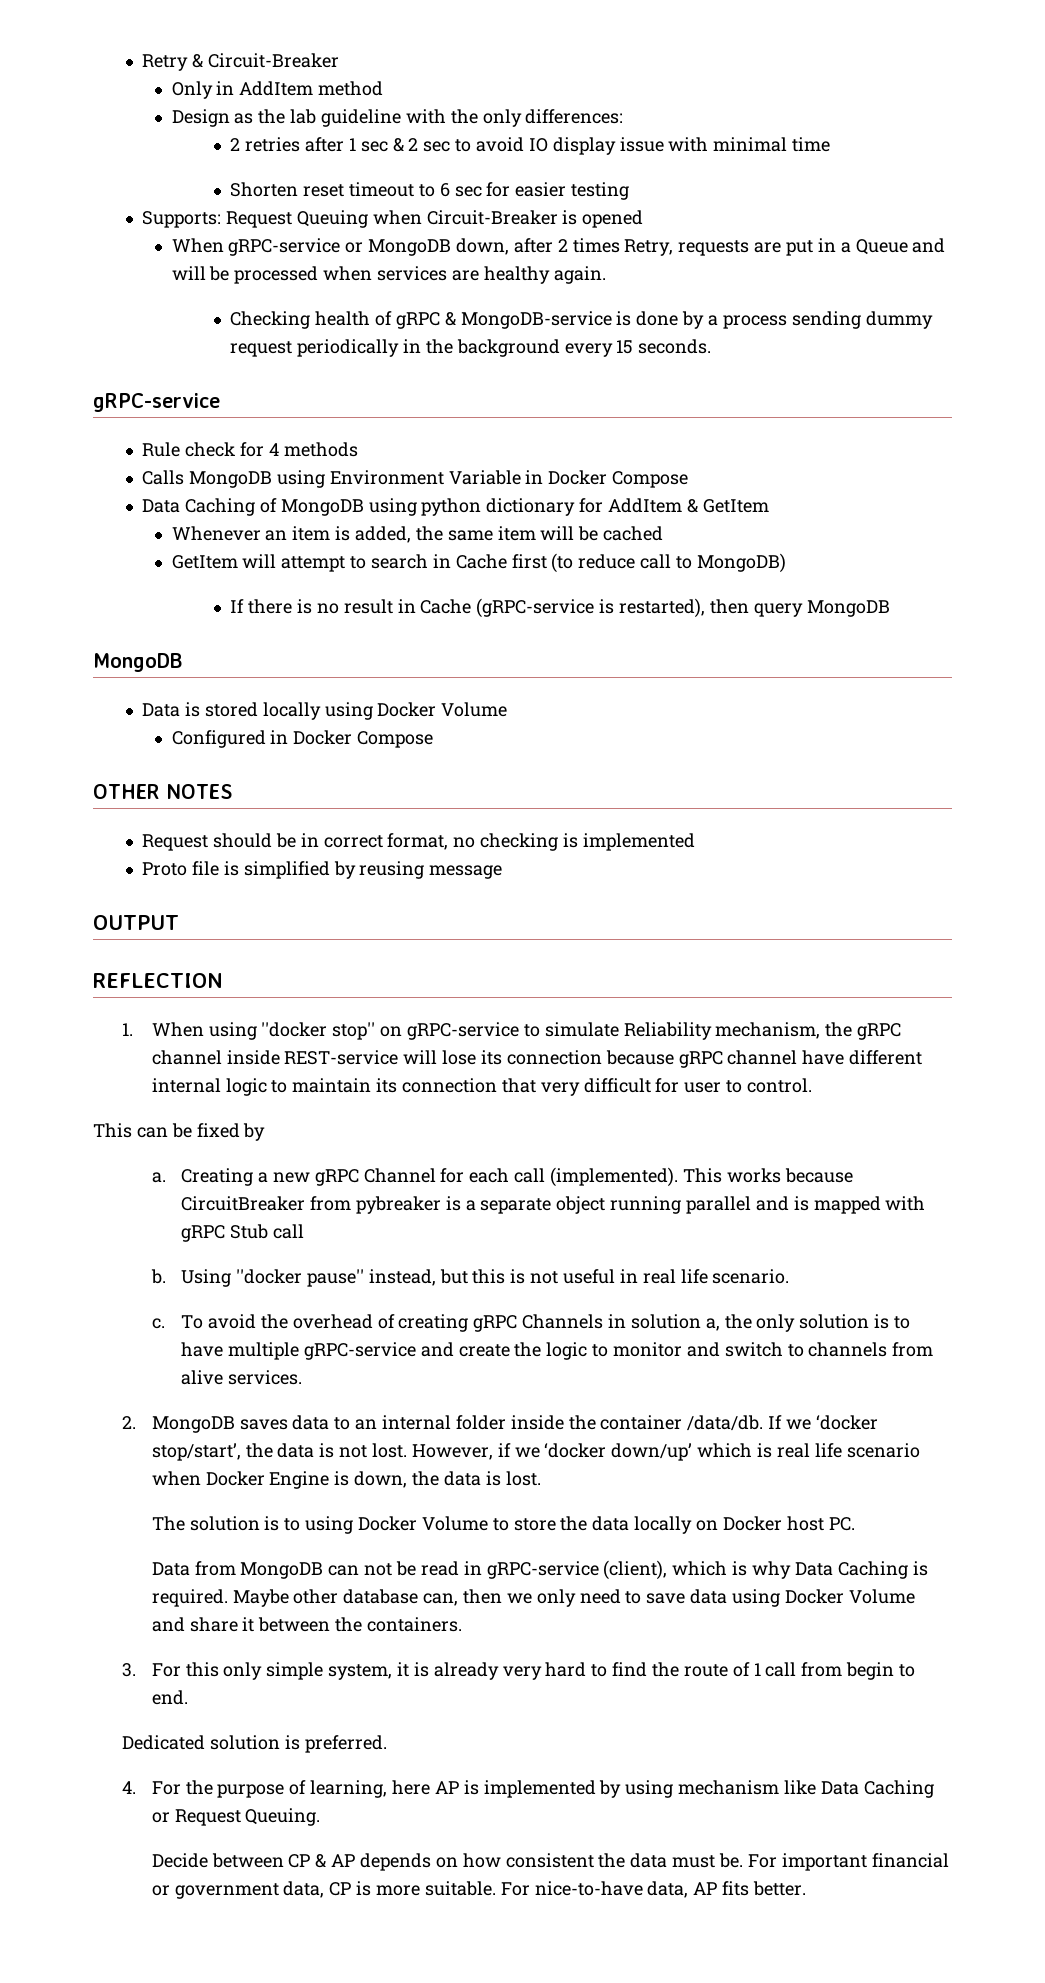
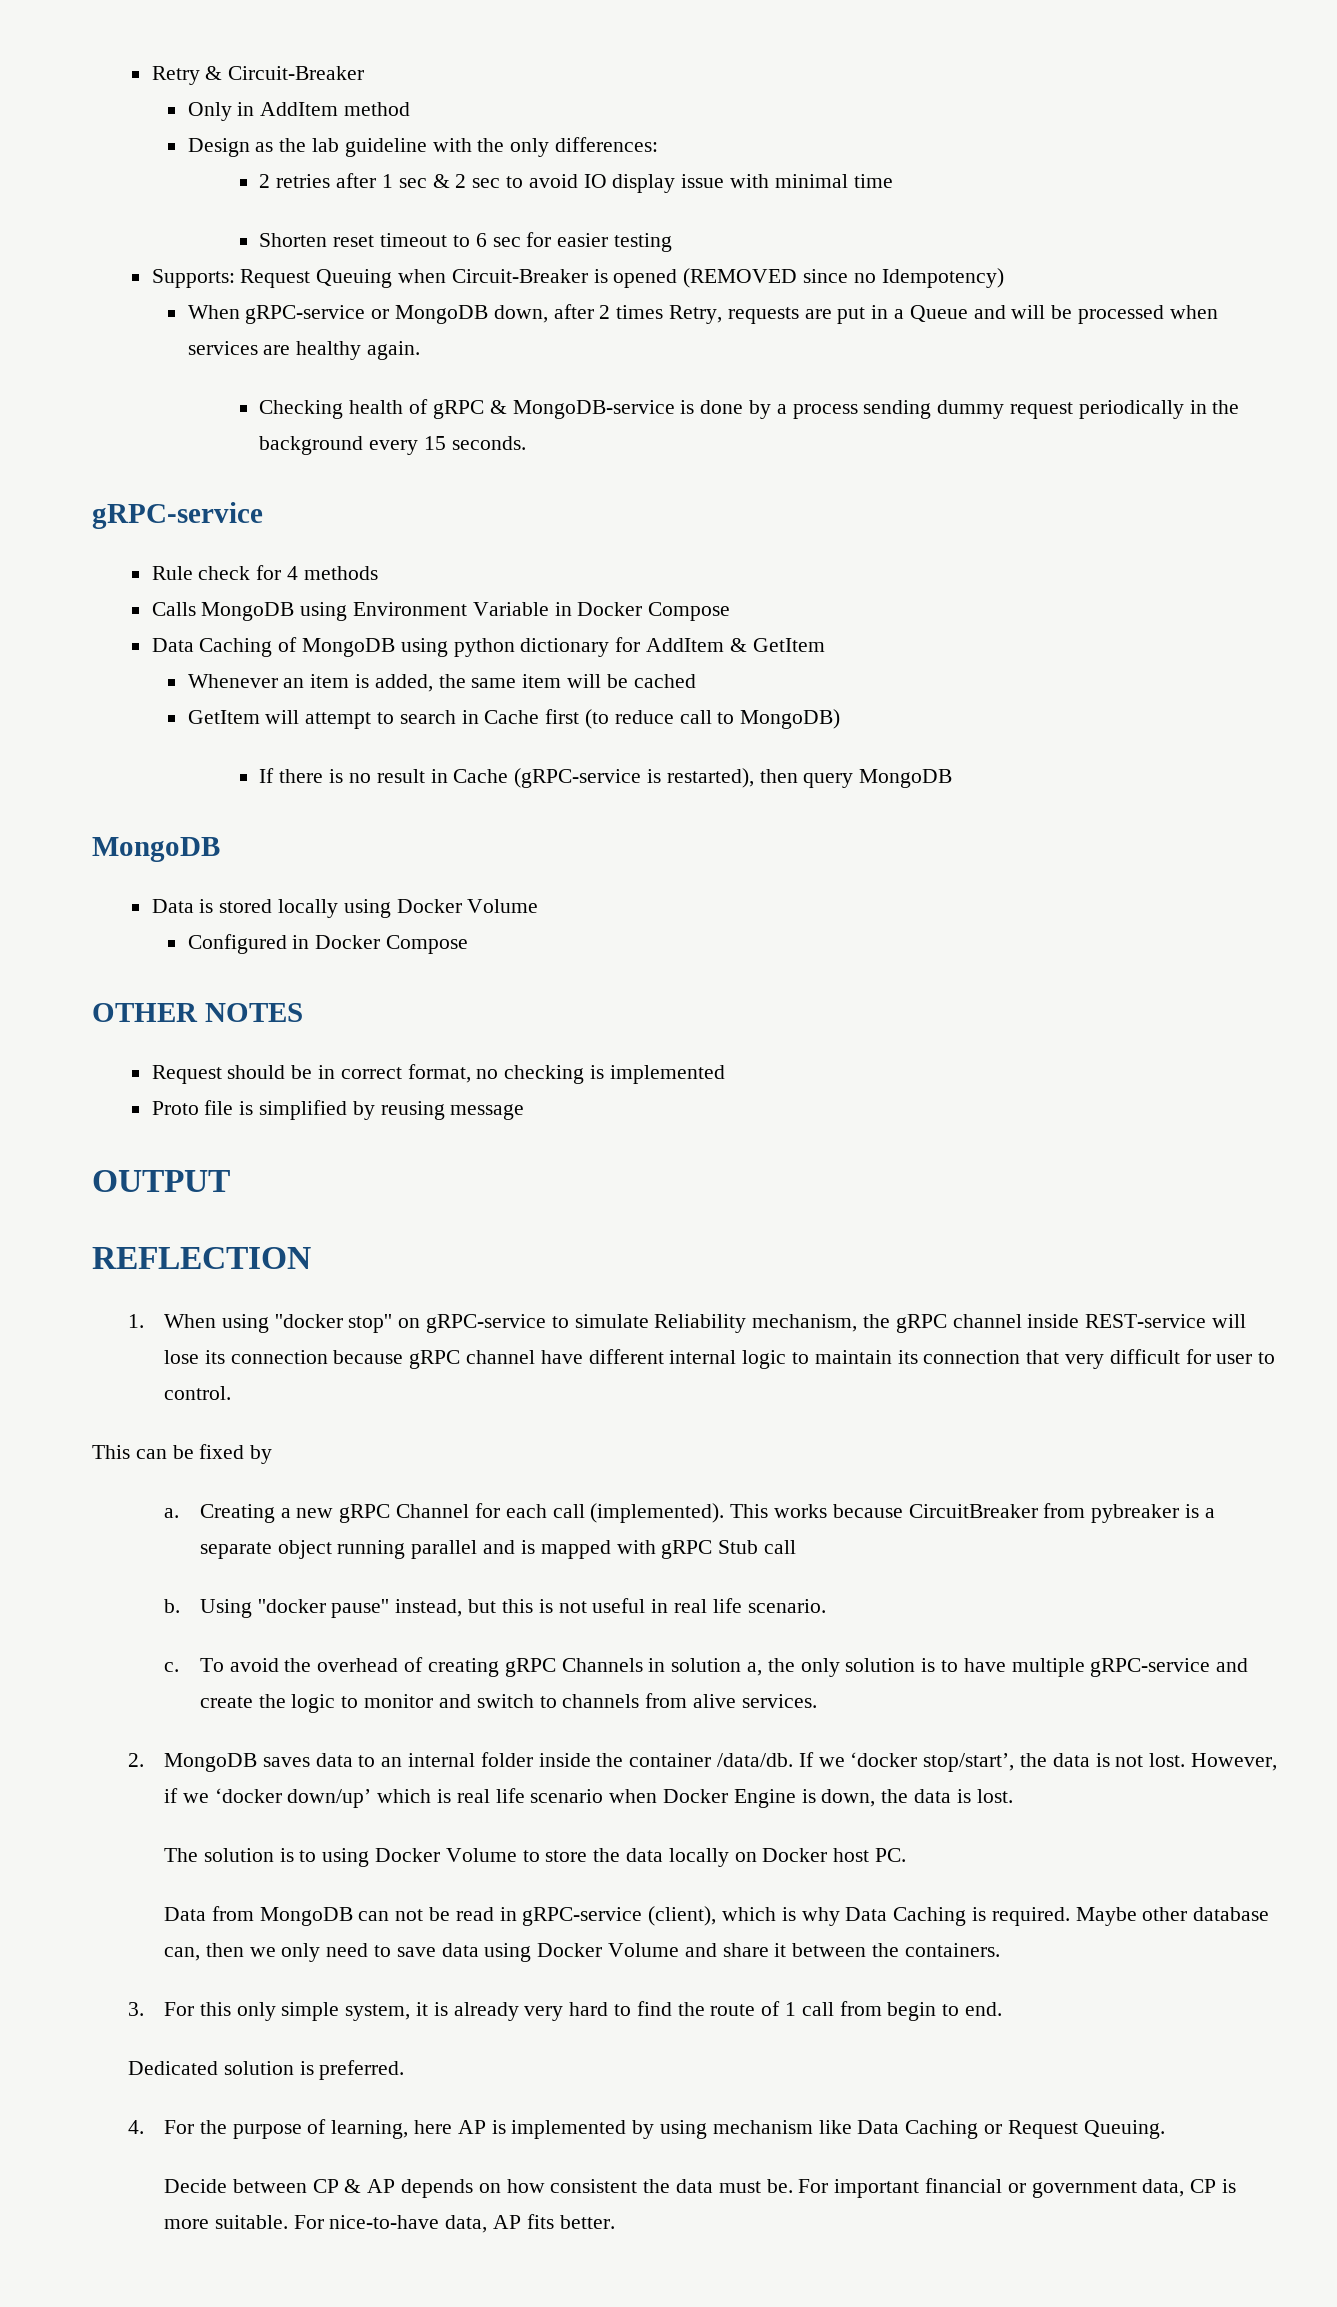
(644, 219) none -> [683,268,1004,288] (REMOVED since no Idempotency)

